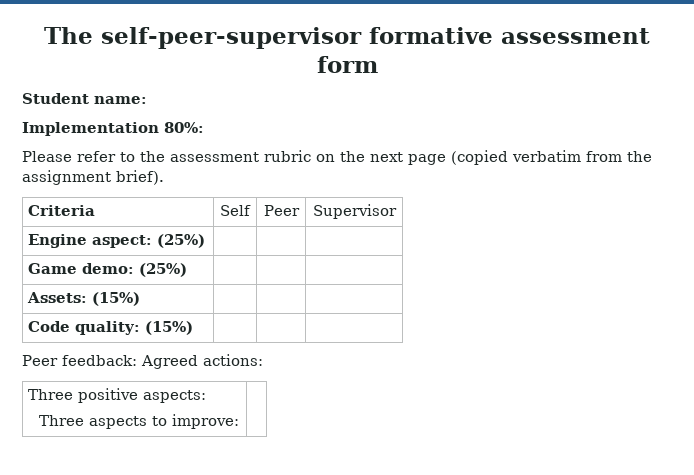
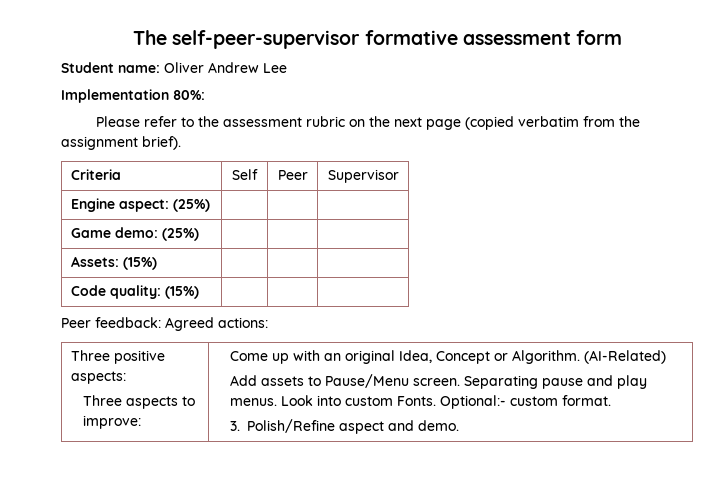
(147, 100) none -> [164,62,287,73] Oliver Andrew Lee
(240, 421) none -> [229,350,666,364] [229,374,647,389] [229,395,611,409] [229,419,459,434] Come up with an original Idea, Concept or Algorithm. (AI-Related) // Add assets to Pause/Menu screen. Separating pause and play menus. Look into custom Fonts. Optional:- custom format. // 3. Polish/Refine aspect and demo.

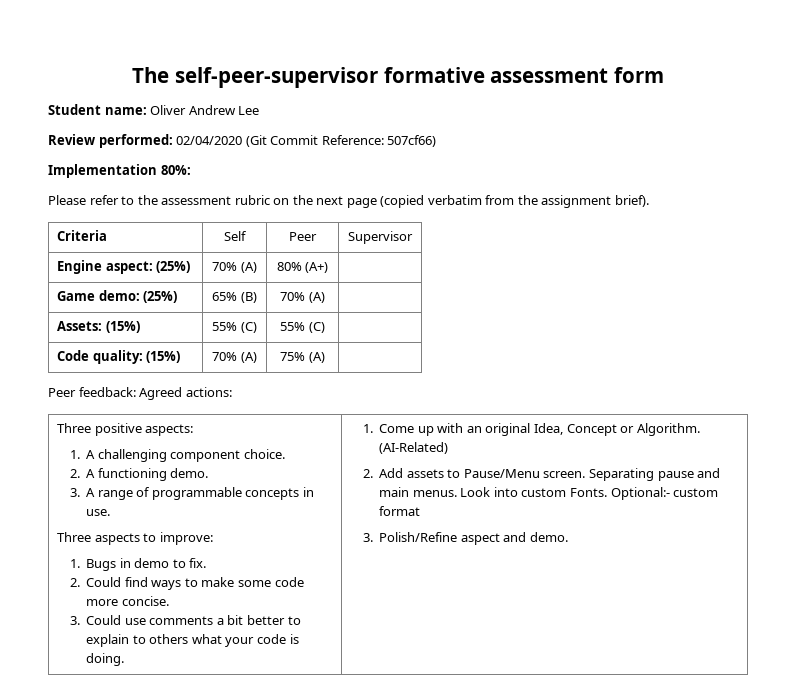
(287, 68) none -> [48,134,437,148] // Review performed: 02/04/2020 (Git Commit Reference: 507cf66)
(210, 205) | -> [212,262,257,273] [276,262,329,273] 70% (A) | 80% (A+)
[70,256,157,270] | | // Assets: (15%) | | -> [212,292,257,303] [280,292,325,303] [56,321,140,333] [212,322,257,333] [280,322,325,333] 65% (B) | 70% (A) | // Assets: (15%) | 55% (C) | 55% (C)
(199, 292) | -> [212,352,257,363] [280,352,325,363] 70% (A) | 75% (A)
[82,395,195,409] [82,415,141,429] Three aspects to improve: | -> [69,449,285,462] [69,468,209,481] [69,487,314,500] [86,509,111,516] [56,532,213,545] [69,558,207,571] [69,577,304,590] [86,596,169,606] [69,615,301,625] [86,634,299,647] [86,653,125,666] [362,424,373,433] 1. A challenging component choice. // 2. A functioning demo. // 3. A range of programmable concepts in use. // Three aspects to improve: // 1. Bugs in demo to fix. // 2. Could find ways to make some code more concise. // 3. Could use comments a bit better to explain to others what your code is doing. | 1.
(666, 357) none -> [362,469,373,478] 2.
[616,375,647,389] play -> [379,487,410,497] main
[561,395,611,406] format. -> [379,506,421,516] format

